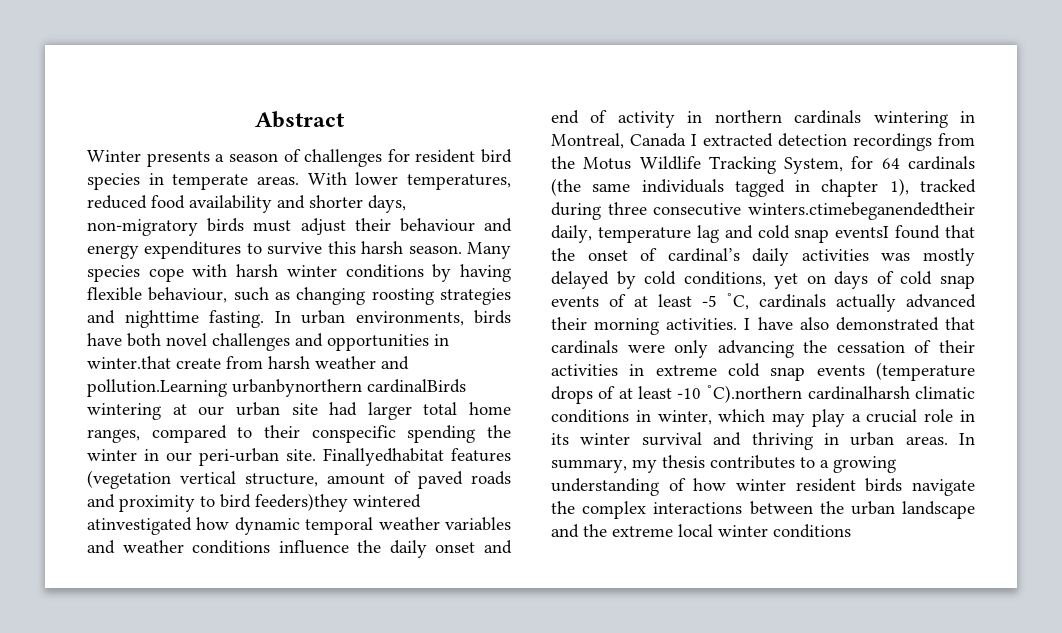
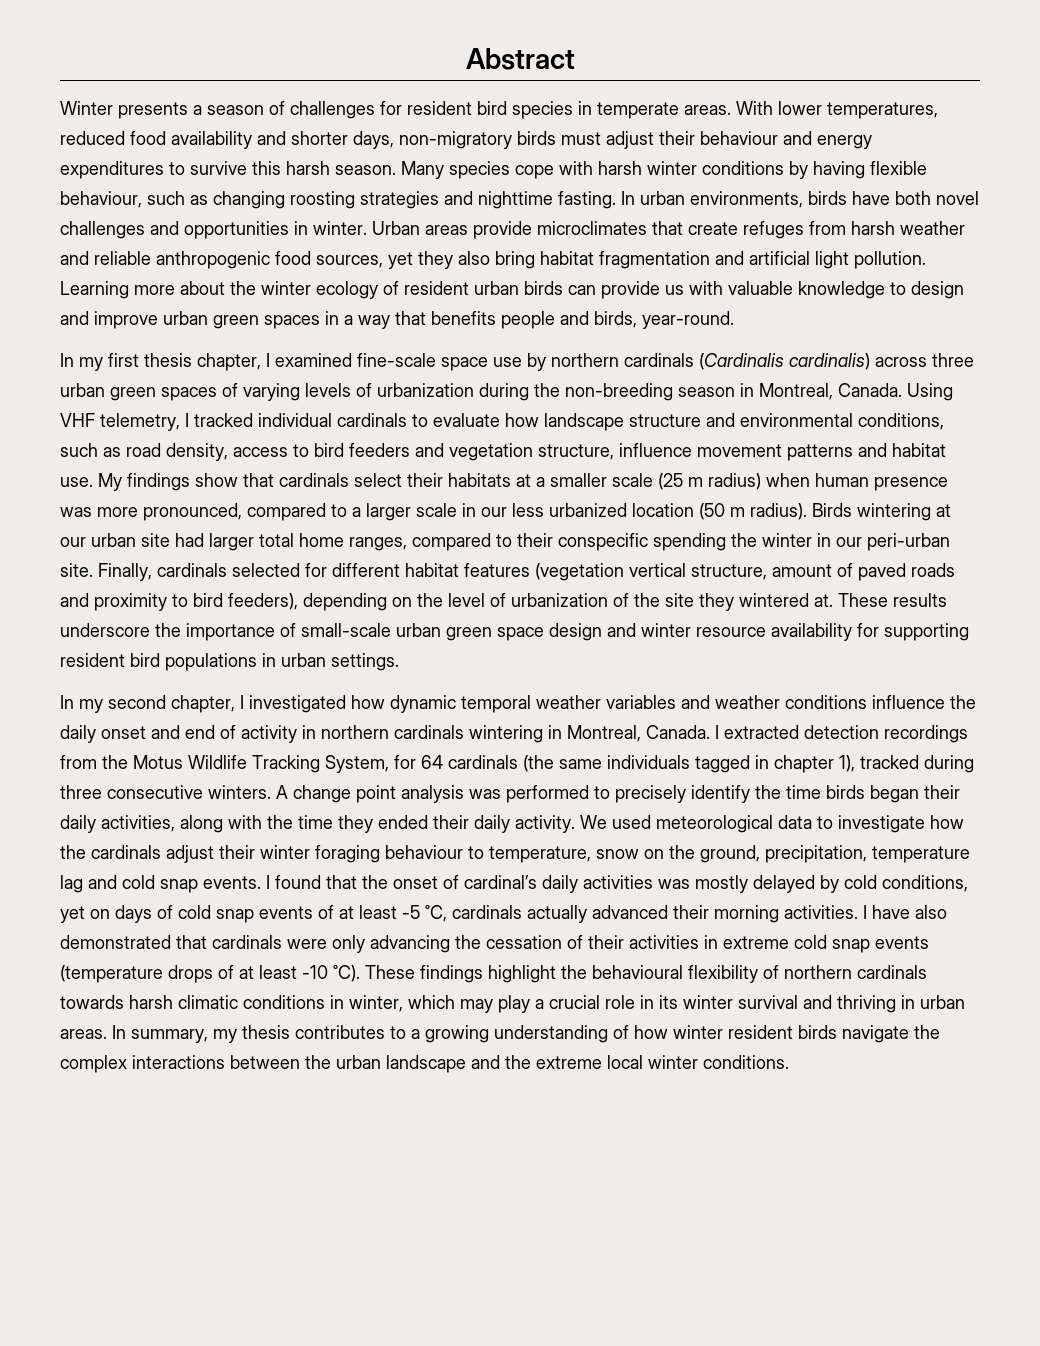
[87,356,409,370] [87,379,466,397] winter.that create from harsh weather and pollution.Learning urbanbynorthern cardinalBirds -> [313,221,965,239] [60,251,926,269] [60,281,964,299] [60,311,734,329] [60,353,974,371] [60,383,953,401] [60,413,944,431] [60,443,946,461] [60,473,948,491] [60,503,852,521] winter. Urban areas provide microclimates that create refuges from harsh weather and reliable anthropogenic food sources, yet they also bring habitat fragmentation and artificial light pollution. Learning more about the winter ecology of resident urban birds can provide us with valuable knowledge to design and improve urban green spaces in a way that benefits people and birds, year-round. // In my first thesis chapter, I examined fine-scale space use by northern cardinals (Cardinalis cardinalis) across three urban green spaces of varying levels of urbanization during the non-breeding season in Montreal, Canada. Using VHF telemetry, I tracked individual cardinals to evaluate how landscape structure and environmental conditions, such as road density, access to bird feeders and vegetation structure, influence movement patterns and habitat use. My findings show that cardinals select their habitats at a smaller scale (25 m radius) when human presence was more pronounced, compared to a larger scale in our less urbanized location (50 m radius). Birds
[323,448,444,466] Finallyedhabitat -> [98,563,459,581] Finally, cardinals selected for different habitat
[255,493,421,512] [87,517,192,535] feeders)they wintered atinvestigated -> [228,593,947,611] [60,623,969,641] [60,653,399,671] [60,695,346,713] feeders), depending on the level of urbanization of the site they wintered at. These results underscore the importance of small-scale urban green space design and winter resource availability for supporting resident bird populations in urban settings. // In my second chapter, I investigated
[630,133,686,147] Canada -> [646,725,710,739] Canada.
[748,202,975,220] [551,225,592,243] winters.ctimebeganendedtheir daily, -> [208,785,960,803] [60,815,964,833] [60,845,867,863] winters. A change point analysis was performed to precisely identify the time birds began their daily activities, along with the time they ended their daily activity. We used meteorological data to investigate how the cardinals adjust their winter foraging behaviour to temperature, snow on the ground, precipitation,
[835,226,890,238] eventsI -> [203,875,270,889] events. I
[706,385,910,403] ˚C).northern cardinalharsh -> [333,964,927,983] [60,995,173,1009] ˚C). These findings highlight the behavioural flexibility of northern cardinals towards harsh
[773,524,851,538] conditions -> [703,1055,789,1069] conditions.

